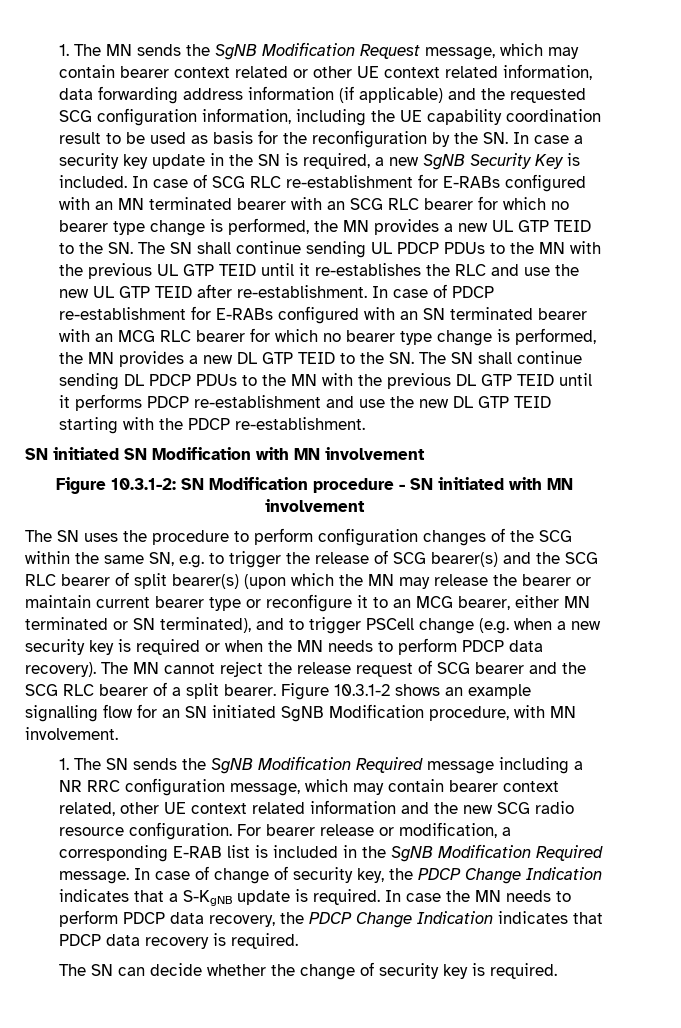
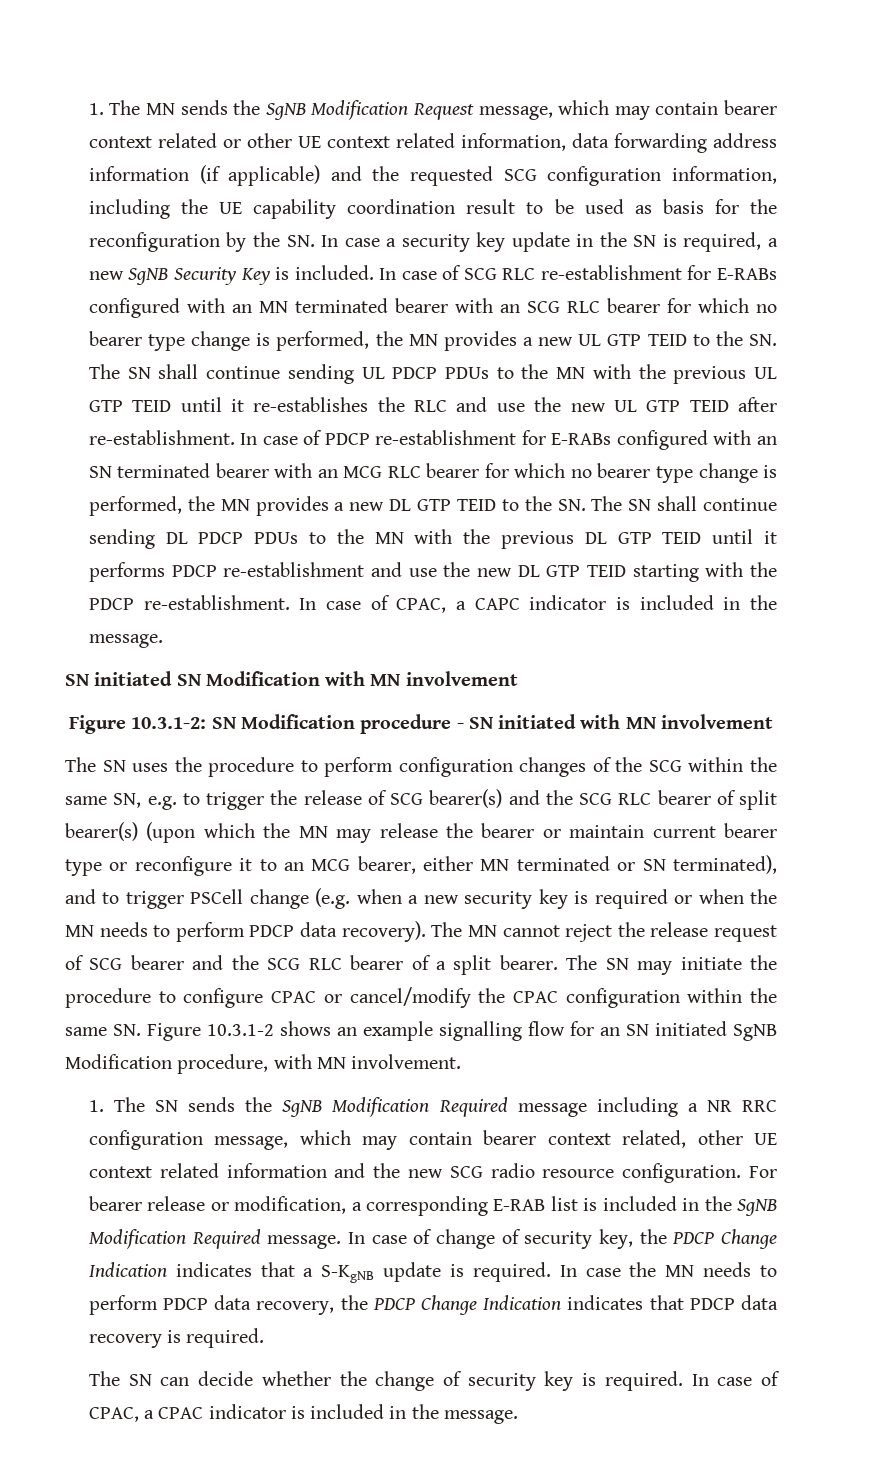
(365, 423) none -> [299,595,778,613] [88,634,163,648] In case of CPAC, a CAPC indicator is included in the message.
(276, 690) none -> [566,955,777,975] [65,987,777,1008] [65,1024,141,1036] The SN may initiate the procedure to configure CPAC or cancel/modify the CPAC configuration within the same SN.
(557, 971) none -> [691,1371,780,1386] [88,1404,519,1424] In case of CPAC, a CPAC indicator is included in the message.

